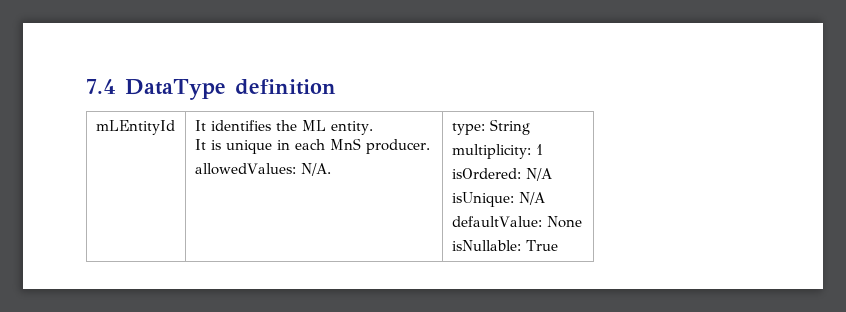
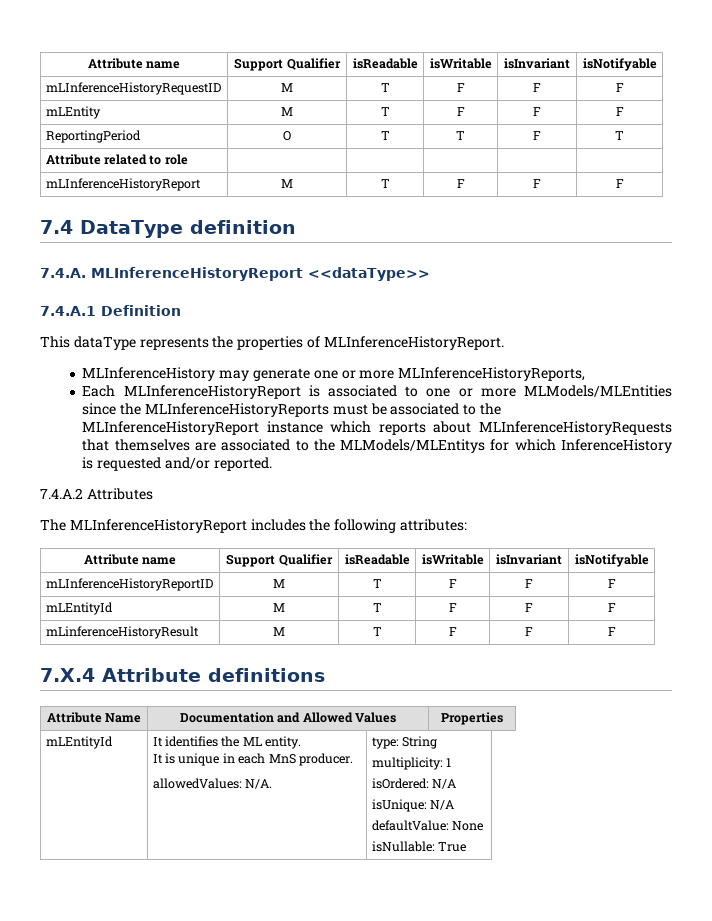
[86,79,336,100] 7.4 DataType definition -> [87,58,181,69] [234,58,341,71] [352,58,418,69] [429,58,492,69] [504,58,570,69] [582,58,657,71] [45,82,221,95] [281,83,293,92] [380,83,390,92] [456,83,465,92] [533,83,541,92] [615,83,624,92] [45,106,101,119] [281,107,293,116] [380,107,390,116] [456,107,465,116] [533,107,541,116] [615,107,624,116] [45,130,141,143] [283,131,291,141] [380,131,390,140] [456,131,465,140] [533,131,541,140] [615,131,624,140] [45,154,188,165] [45,178,201,191] [281,179,293,188] [380,179,390,188] [456,179,465,188] [533,179,541,188] [615,179,624,188] [40,220,296,238] [40,267,430,281] [40,305,181,316] [40,336,504,350] [82,367,586,381] [82,385,672,399] [82,403,501,417] [82,421,672,435] [82,439,672,453] [82,457,272,471] [40,488,153,500] [40,519,467,533] [83,554,177,565] [226,554,333,567] [344,554,410,565] [421,554,484,565] [496,554,562,565] [574,554,649,567] [45,578,213,591] [273,579,285,588] [372,579,382,588] [448,579,457,588] [525,579,533,588] [607,579,616,588] [45,602,113,615] [273,603,285,612] [372,603,382,612] [448,603,457,612] [525,603,533,612] [607,603,616,612] [45,626,199,639] [273,627,285,636] [372,627,382,636] [448,627,457,636] [525,627,533,636] [607,627,616,636] [40,668,325,682] [46,712,142,723] [179,712,397,723] [441,712,503,725] Attribute name | Support Qualifier | isReadable | isWritable | isInvariant | isNotifyable // mLInferenceHistoryRequestID | M | T | F | F | F // mLEntity | M | T | F | F | F // ReportingPeriod | O | T | T | F | T // Attribute related to role | | | | | // mLInferenceHistoryReport | M | T | F | F | F // 7.4 DataType definition // 7.4.A. MLInferenceHistoryReport <<dataType>> // 7.4.A.1 Definition // This dataType represents the properties of MLInferenceHistoryReport. // MLInferenceHistory may generate one or more MLInferenceHistoryReports, // Each MLInferenceHistoryReport is associated to one or more MLModels/MLEntities since the MLInferenceHistoryReports must be associated to the MLInferenceHistoryReport instance which reports about MLInferenceHistoryRequests that themselves are associated to the MLModels/MLEntitys for which InferenceHistory is requested and/or reported. // 7.4.A.2 Attributes // The MLInferenceHistoryReport includes the following attributes: // Attribute name | Support Qualifier | isReadable | isWritable | isInvariant | isNotifyable // mLInferenceHistoryReportID | M | T | F | F | F // mLEntityId | M | T | F | F | F // mLinferenceHistoryResult | M | T | F | F | F // 7.X.4 Attribute definitions // Attribute Name | Documentation and Allowed Values | Properties

